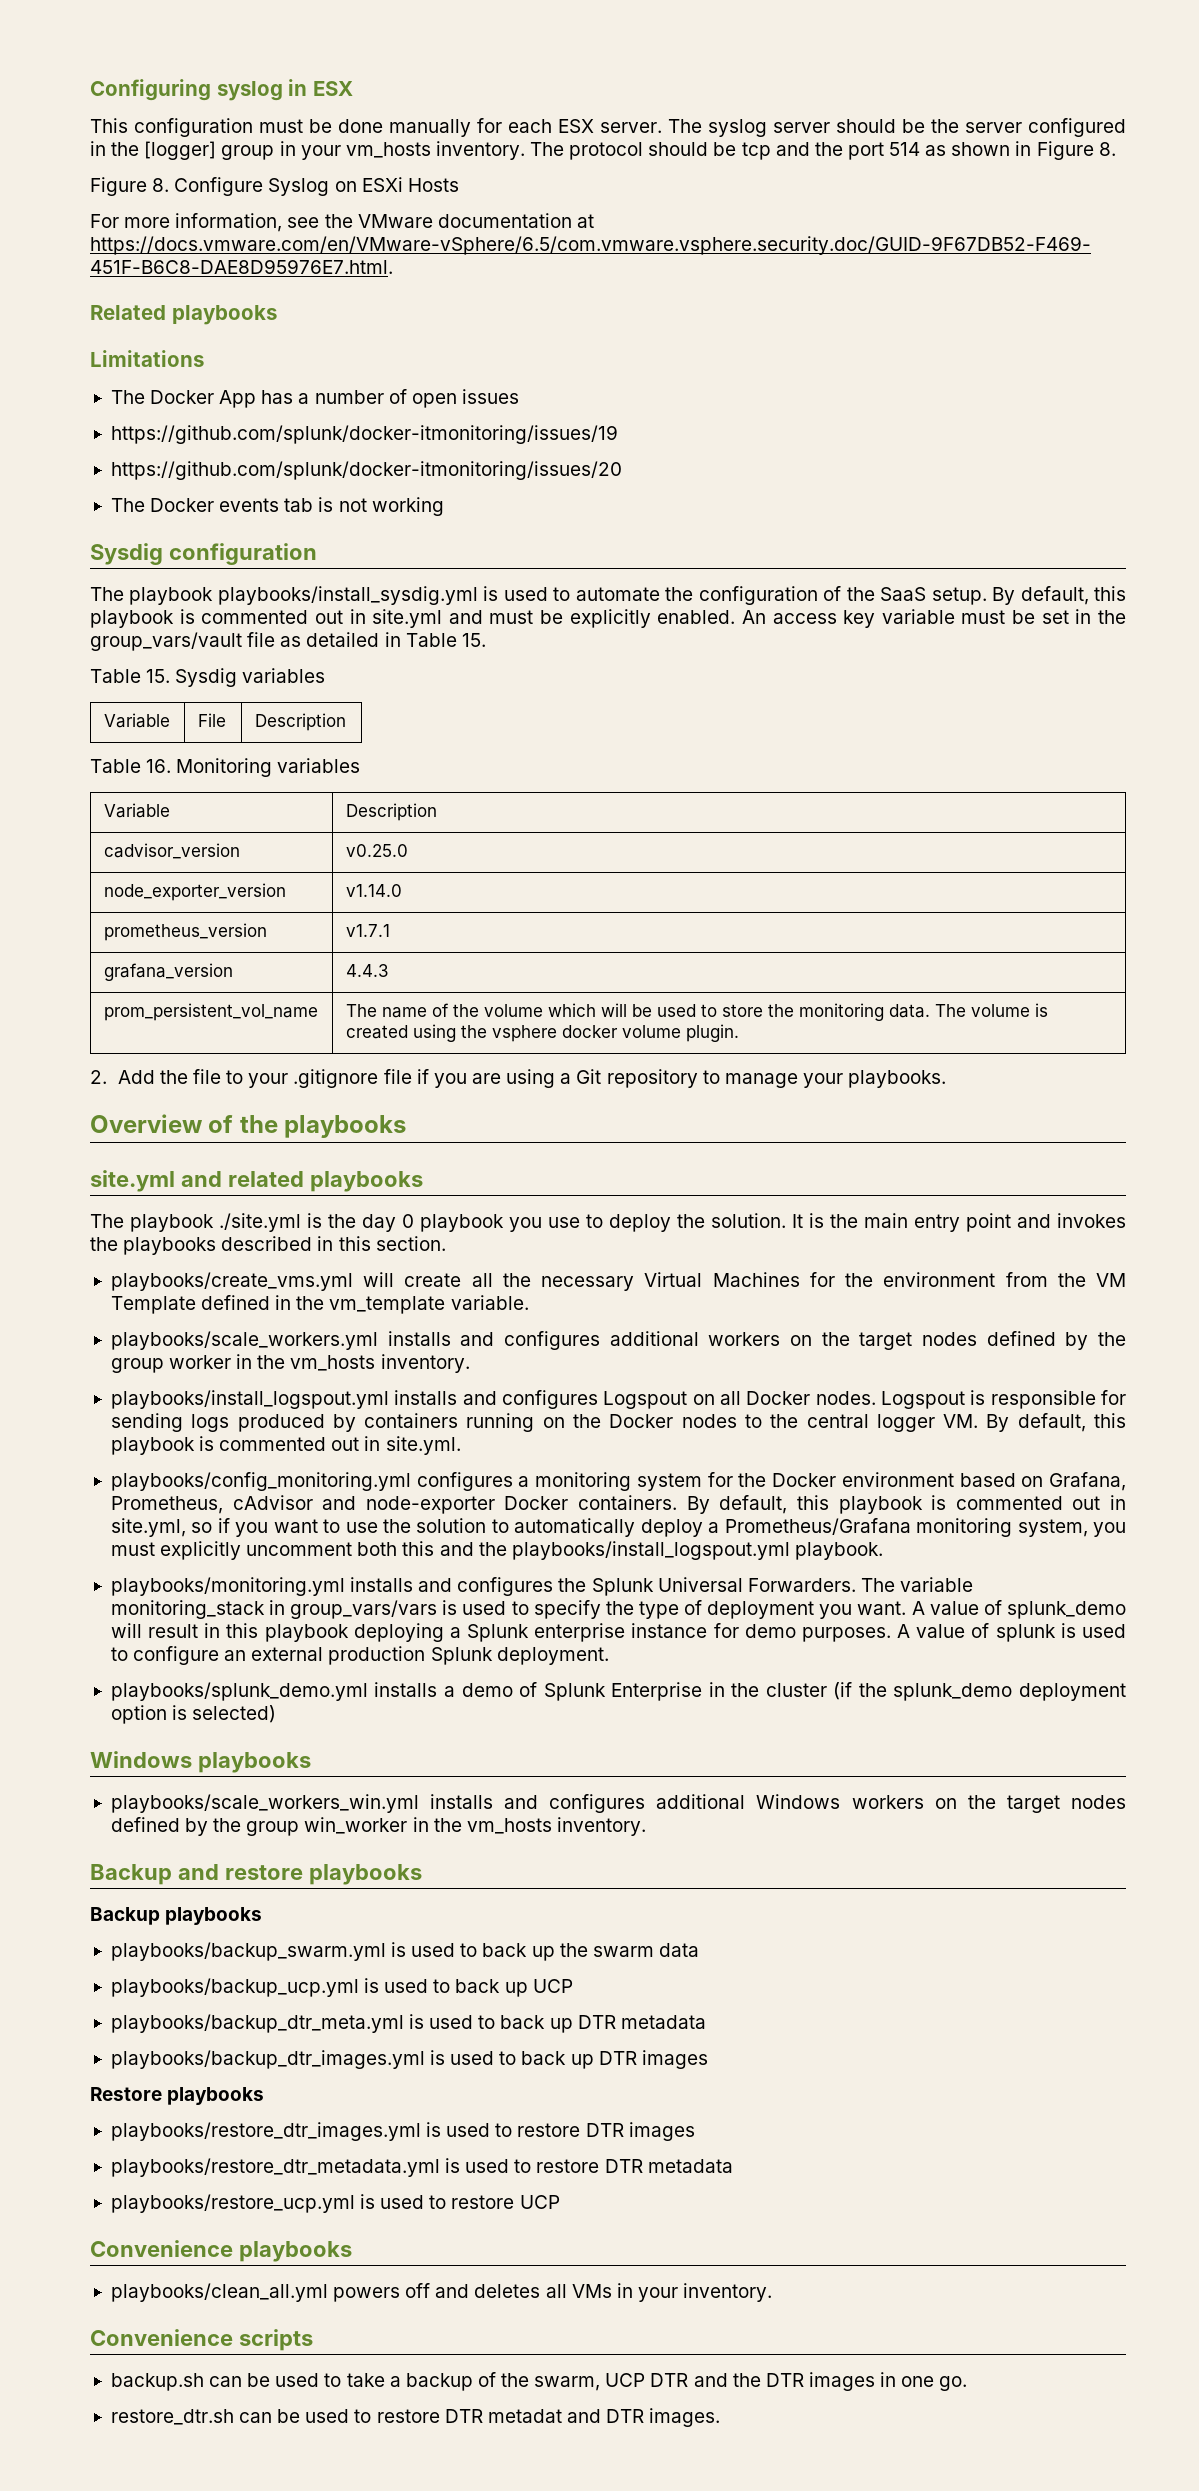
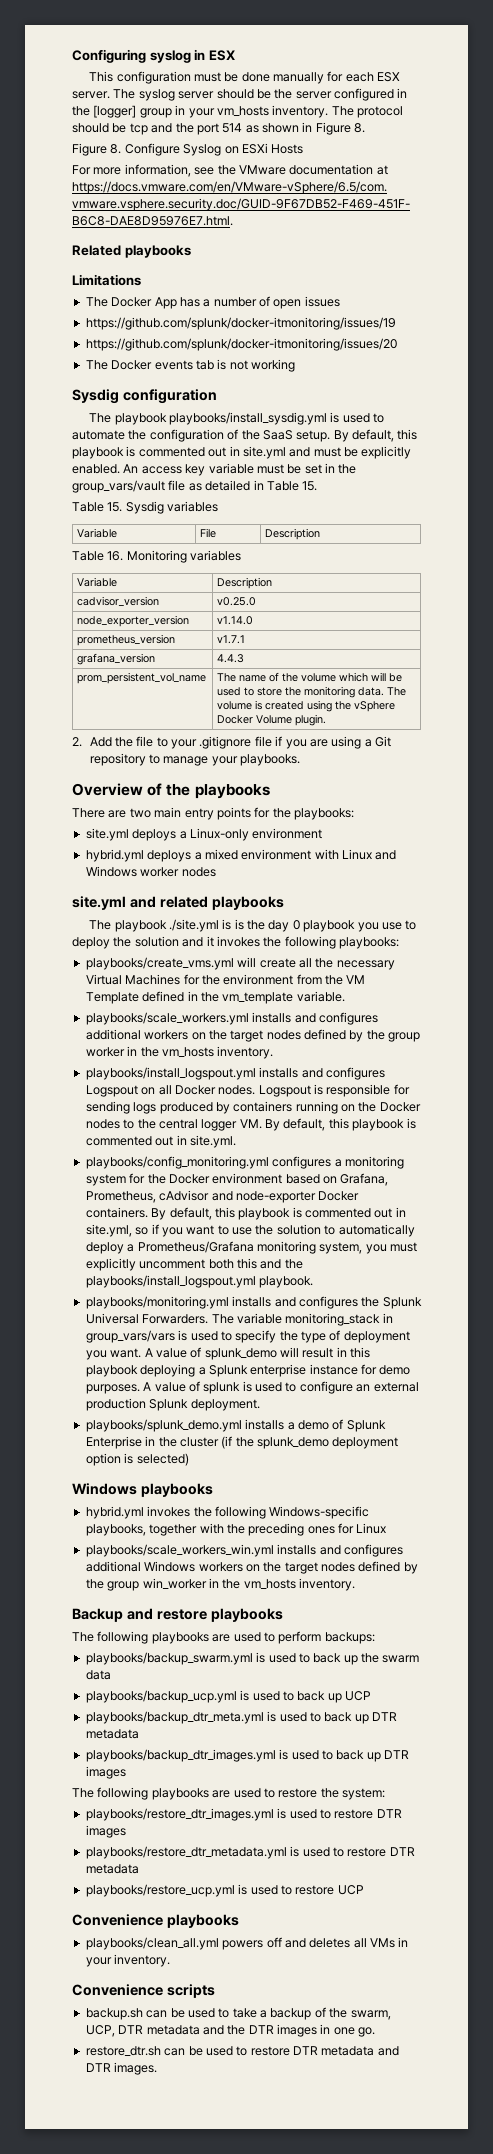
[491,1025,681,1042] vsphere docker volume -> [354,701,396,712] [217,715,293,724] vSphere Docker Volume
(407, 1126) none -> [72,807,354,820] [85,828,323,841] [85,849,397,862] [85,866,216,877] // There are two main entry points for the playbooks: // site.yml deploys a Linux-only environment // hybrid.yml deploys a mixed environment with Linux and Windows worker nodes
(322, 1220) none -> [234,919,244,930] is
[711,1213,1126,1232] [90,1236,446,1255] solution. It is the main entry point and invokes the playbooks described in this section. -> [134,936,399,949] solution and it invokes the following playbooks:
(311, 1762) none -> [85,1506,370,1519] [85,1523,387,1536] // hybrid.yml invokes the following Windows-specific playbooks, together with the preceding ones for Linux
[90,1907,263,1925] Backup playbooks -> [72,1631,375,1644] The following playbooks are used to perform backups:
[90,2087,265,2105] Restore playbooks -> [72,1787,385,1800] The following playbooks are used to restore the system:
[605,2373,689,2387] UCP DTR -> [85,2025,200,2037] UCP, DTR metadata
[487,2409,562,2423] metadat -> [321,2046,375,2056] metadata

